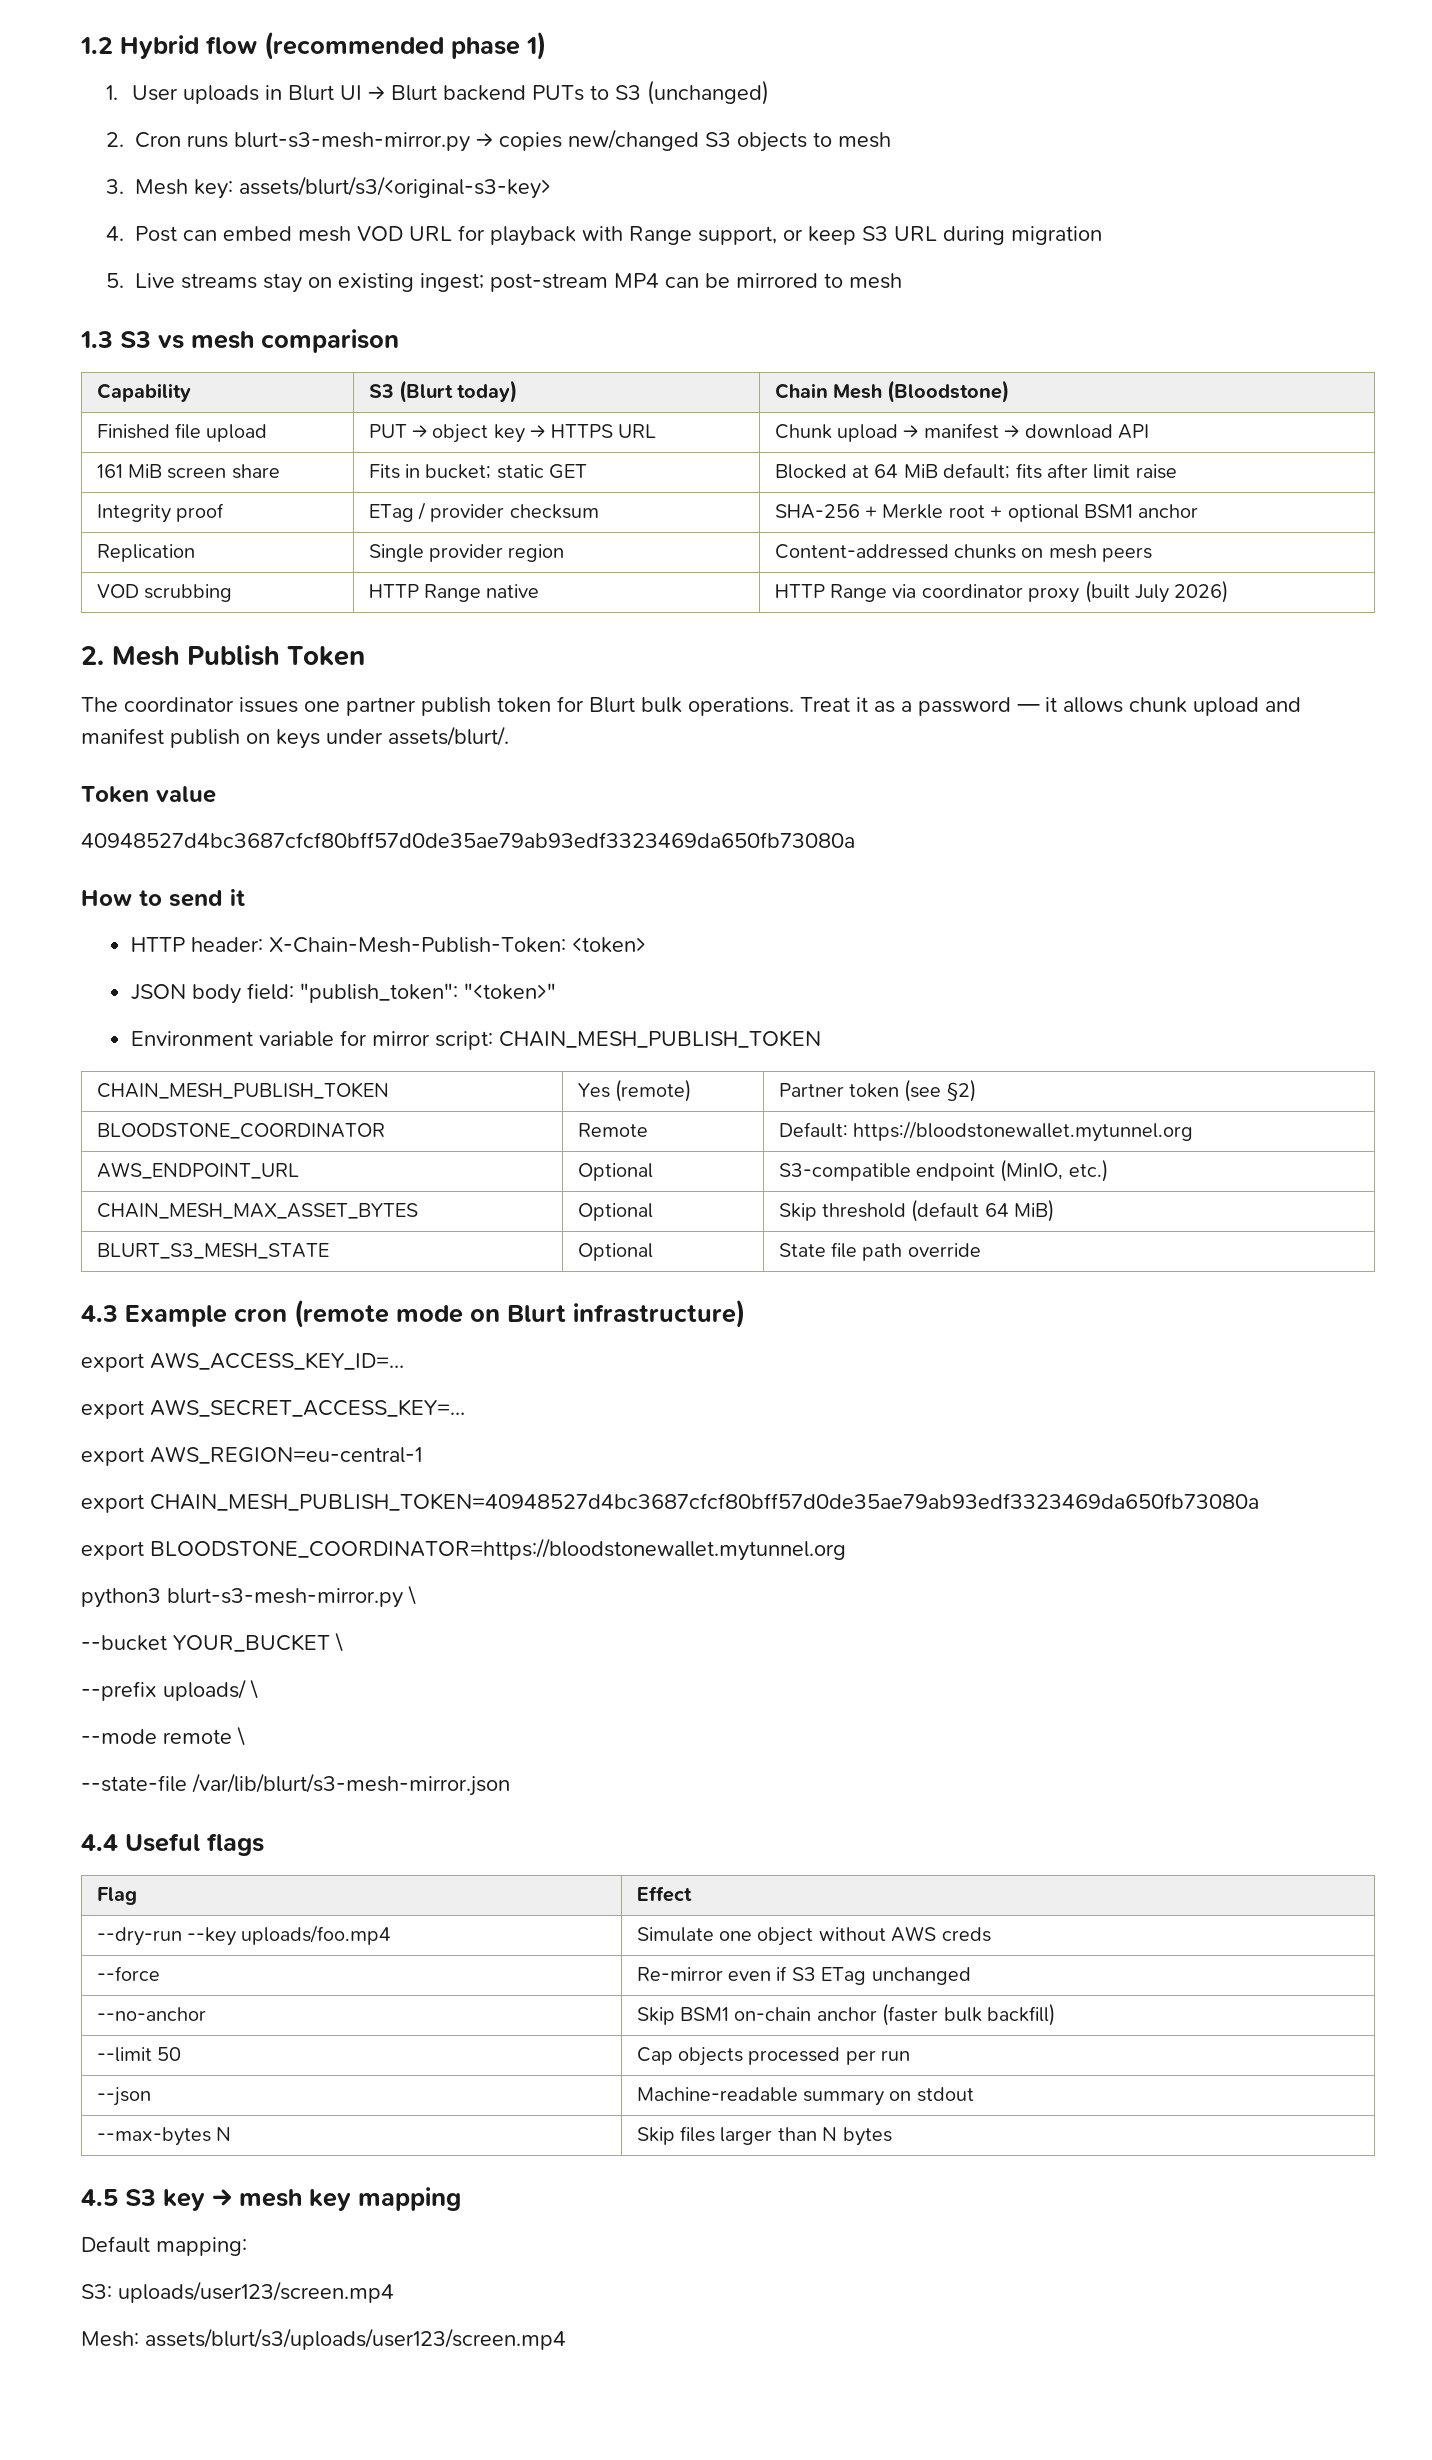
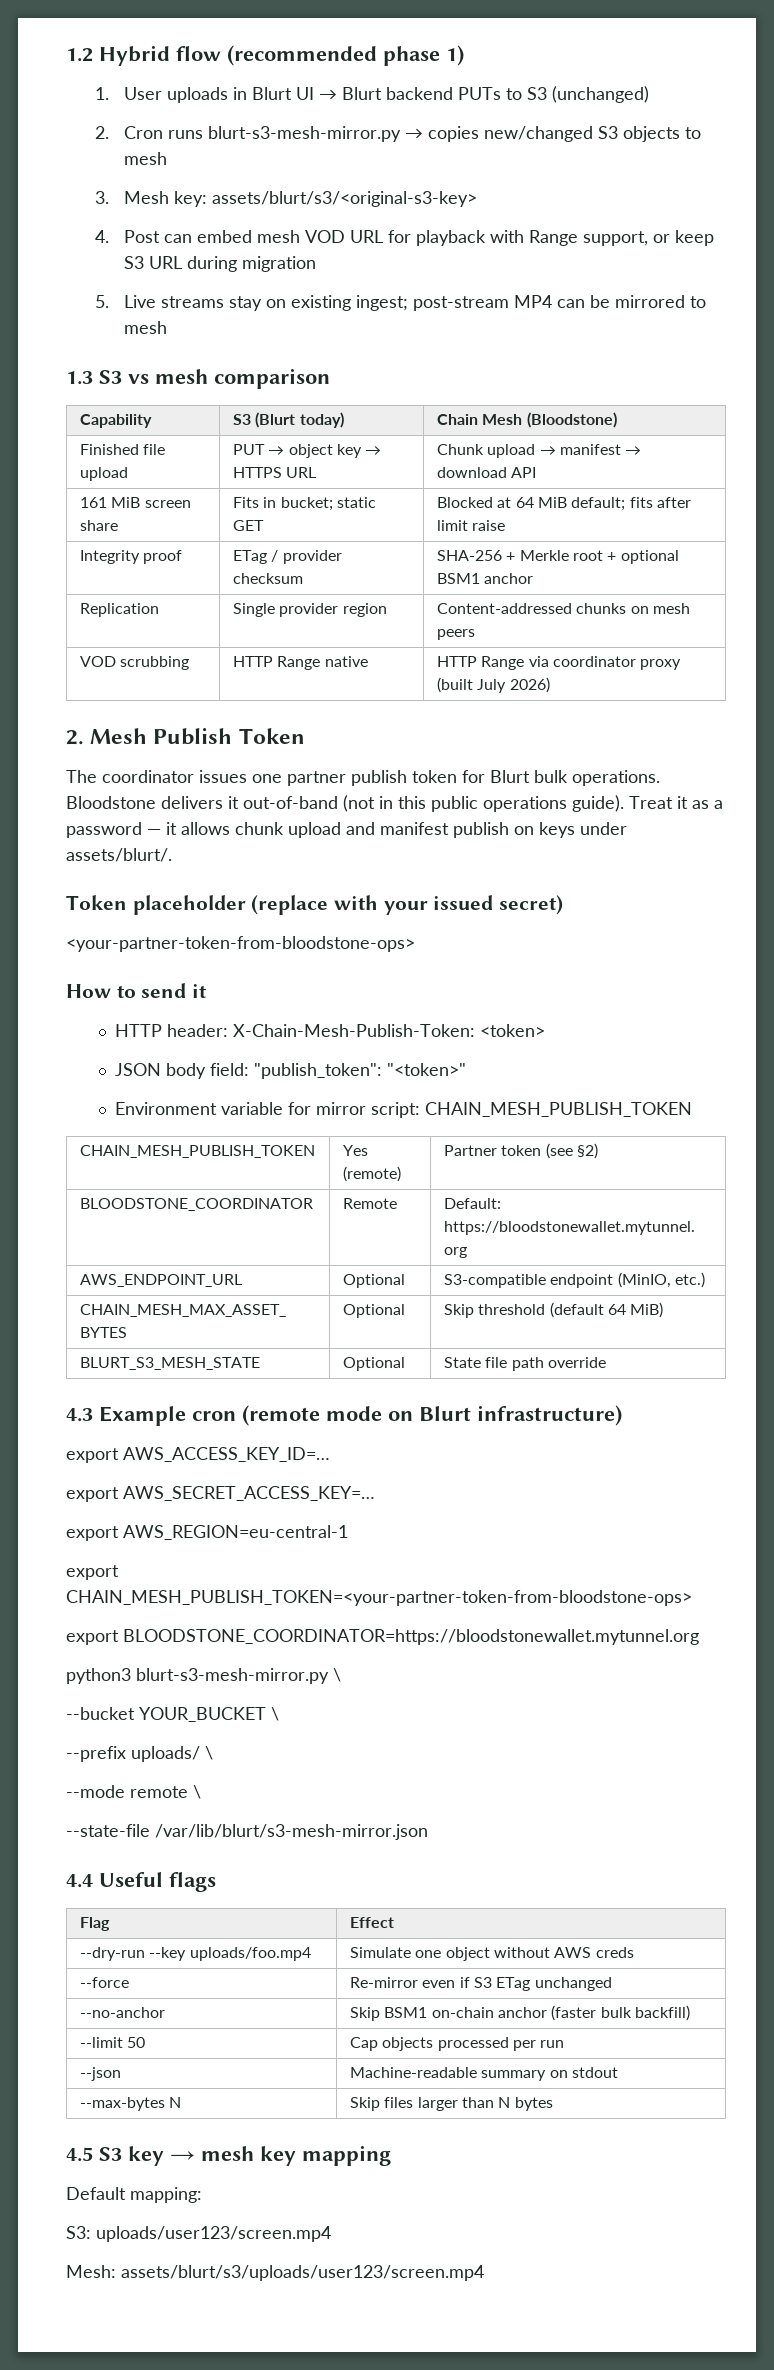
(794, 706) none -> [66,795,624,812] Bloodstone delivers it out-of-band (not in this public operations guide).
[156,786,216,803] [81,832,855,848] value // 40948527d4bc3687cfcf80bff57d0de35ae79ab93edf3323469da650fb73080a -> [132,895,564,915] [66,936,415,952] placeholder (replace with your issued secret) // <your-partner-token-from-bloodstone-ops>
[150,1493,1259,1511] CHAIN_MESH_PUBLISH_TOKEN=40948527d4bc3687cfcf80bff57d0de35ae79ab93edf3323469da650fb73080a -> [66,1590,692,1606] CHAIN_MESH_PUBLISH_TOKEN=<your-partner-token-from-bloodstone-ops>

